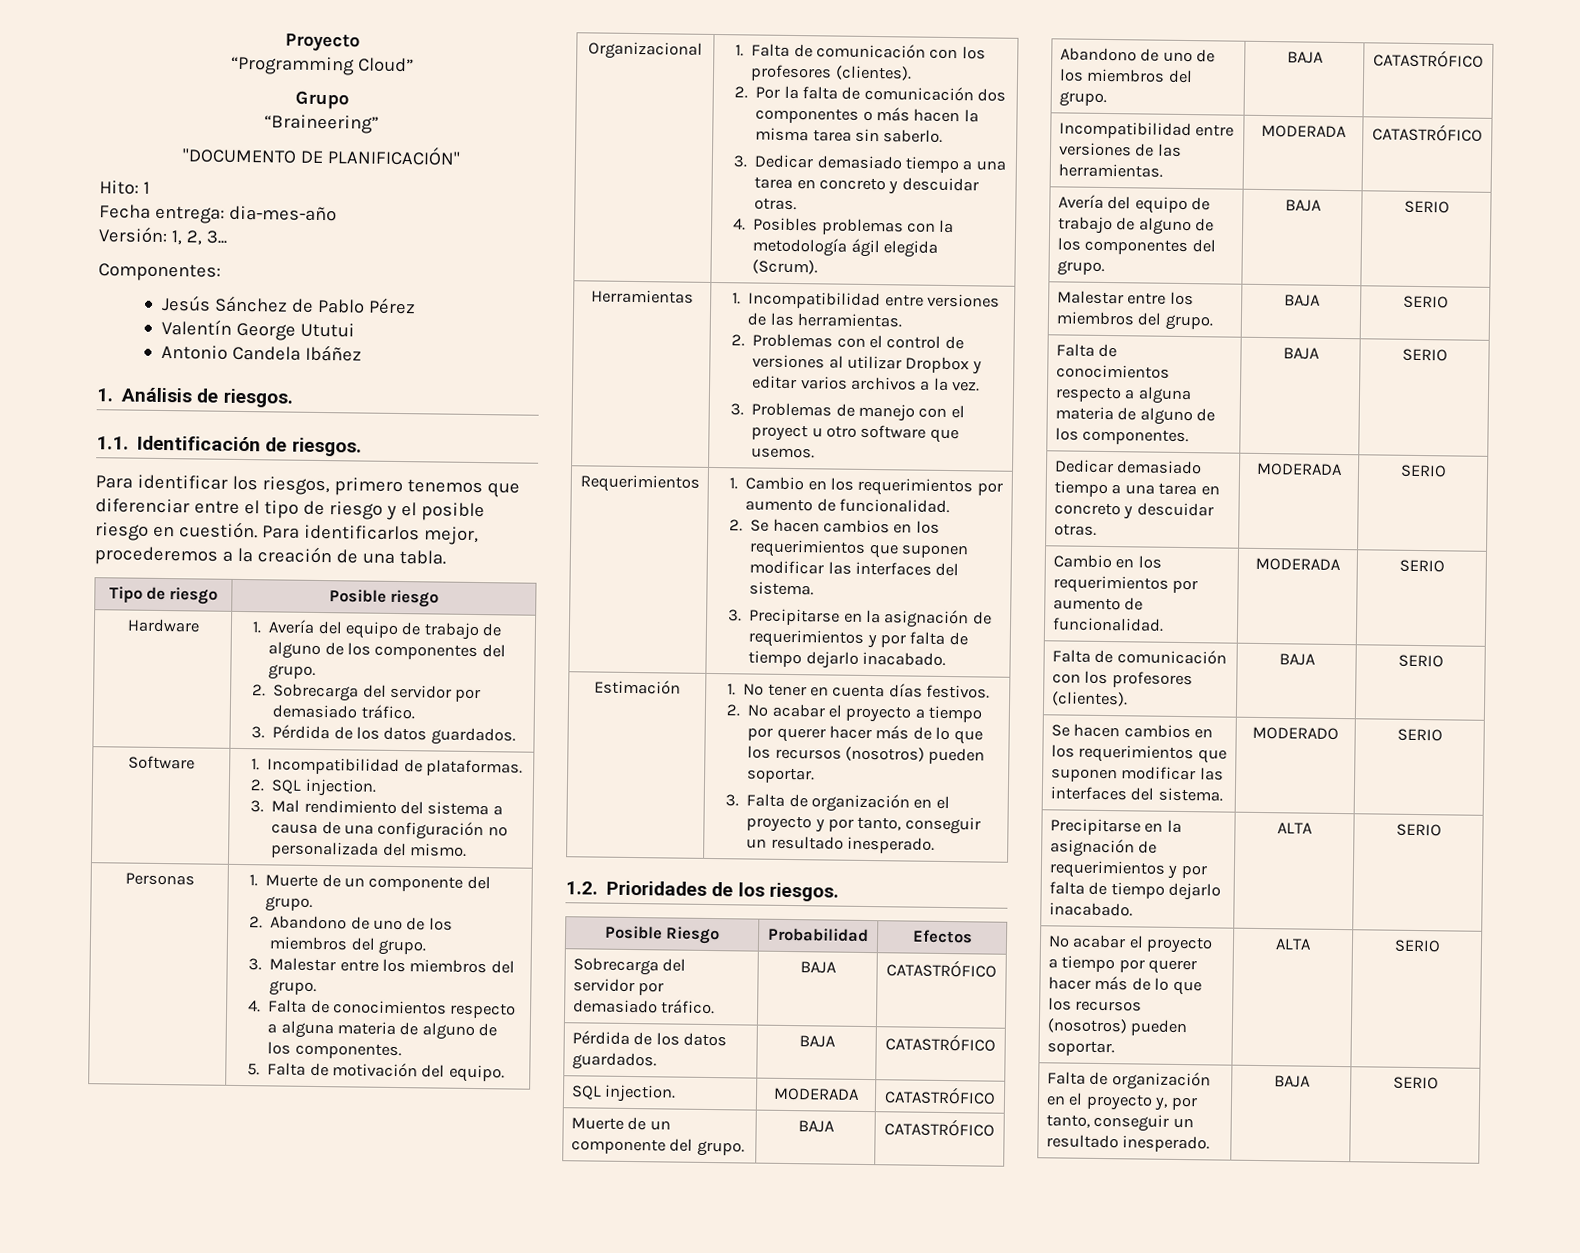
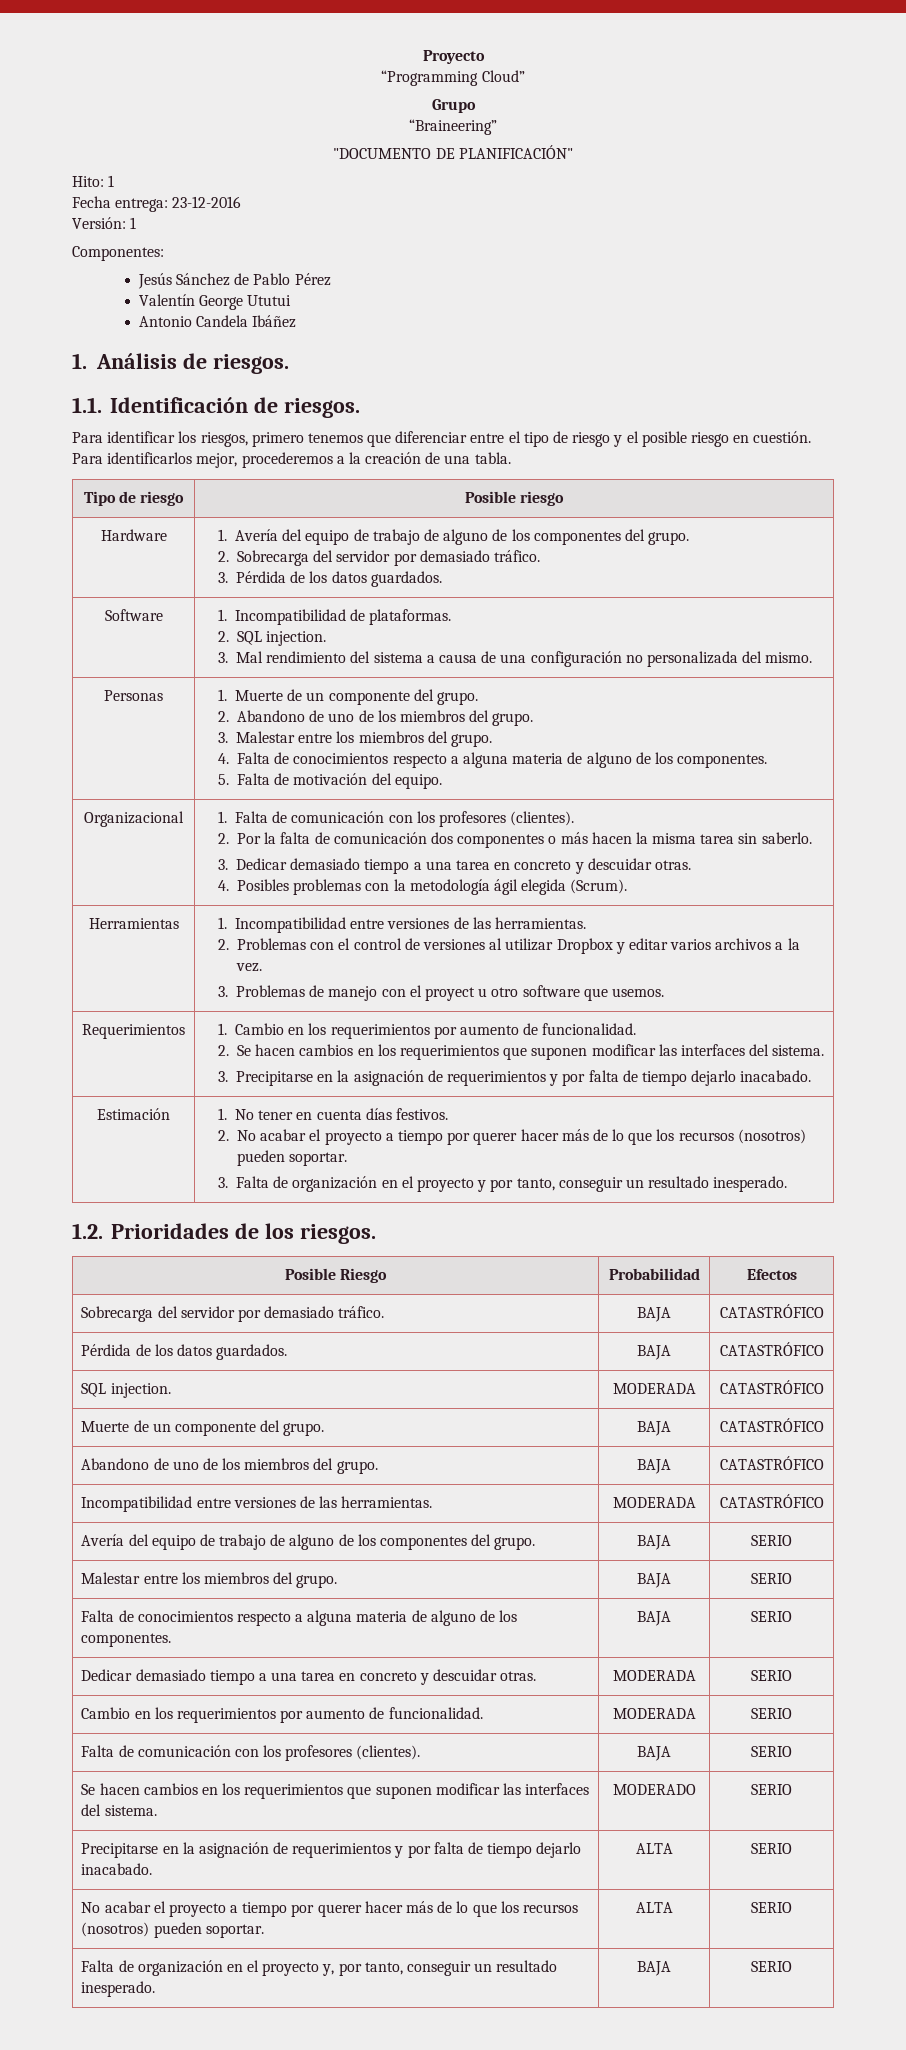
[228,205,337,222] dia-mes-año -> [172,196,242,208] 23-12-2016
[170,230,227,246] 1, 2, 3... -> [130,217,137,229] 1

